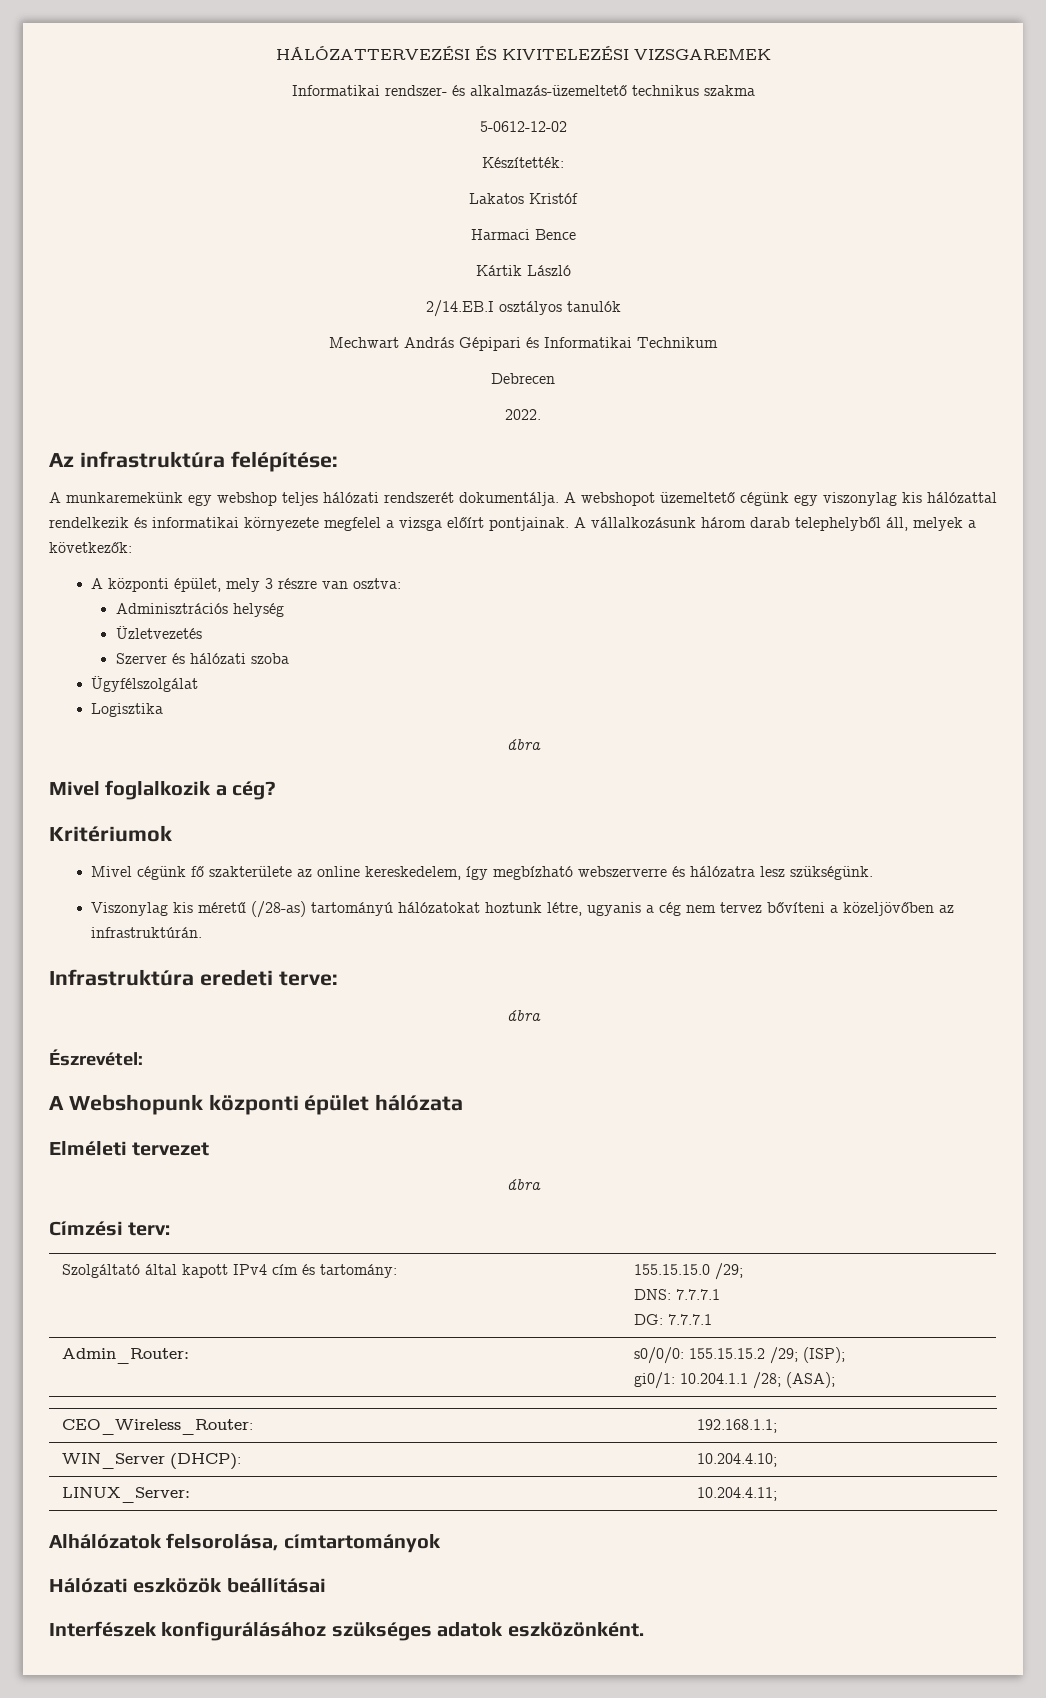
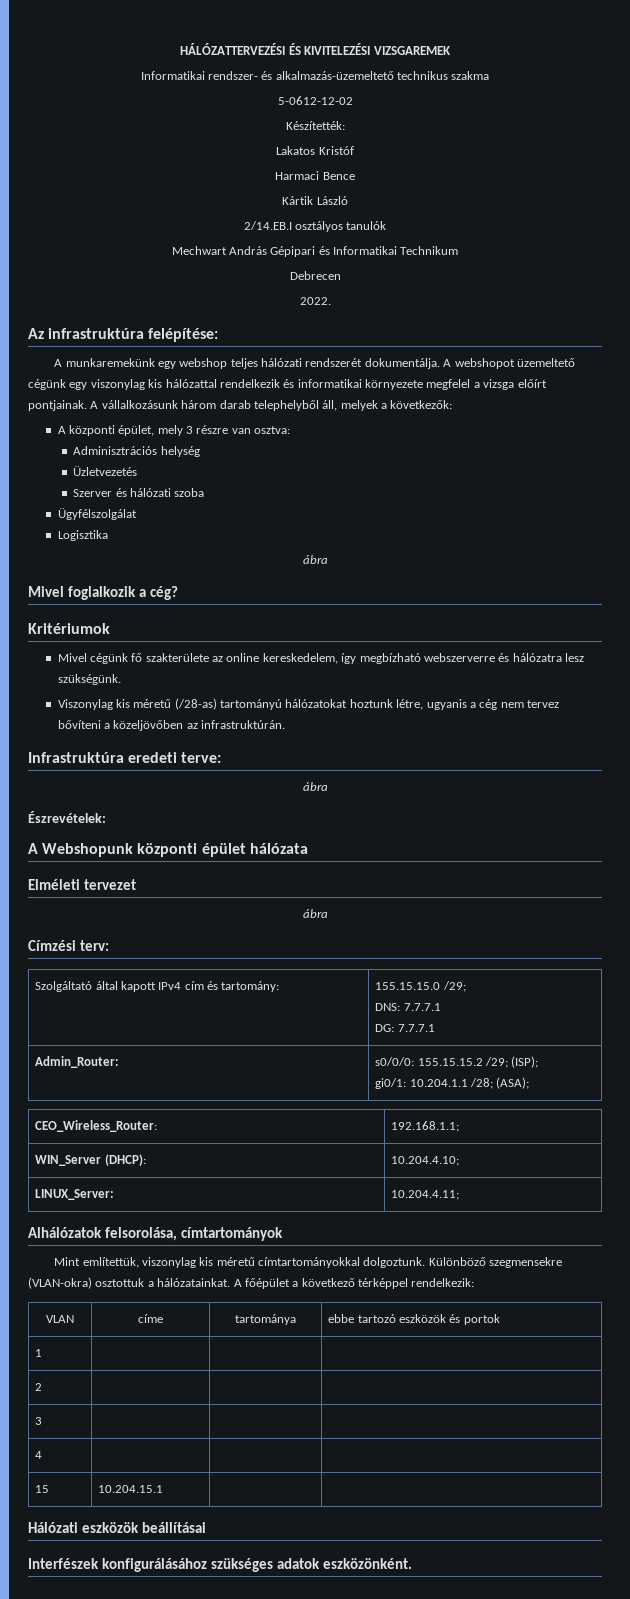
[49,1049,143,1066] Észrevétel: -> [28,811,106,823] Észrevételek:
(441, 1543) none -> [54,1257,563,1268] [28,1277,475,1289] [46,1315,74,1323] [138,1314,163,1323] [235,1314,296,1325] [328,1314,500,1325] [35,1349,43,1357] [35,1383,43,1391] [35,1417,43,1425] [35,1451,43,1459] [35,1485,50,1493] [98,1485,164,1493] // Mint említettük, viszonylag kis méretű címtartományokkal dolgoztunk. Különböző szegmensekre (VLAN-okra) osztottuk a hálózatainkat. A főépület a következő térképpel rendelkezik: // VLAN | címe | tartománya | ebbe tartozó eszközök és portok // 1 | | | // 2 | | | // 3 | | | // 4 | | | // 15 | 10.204.15.1 | |

